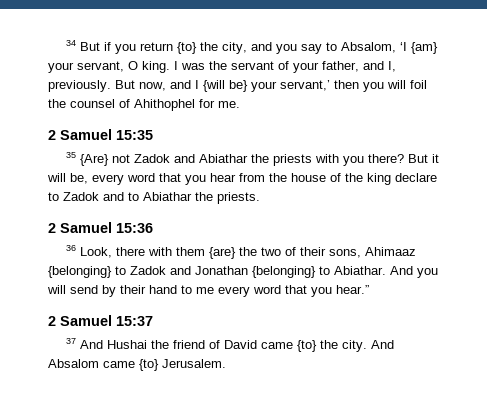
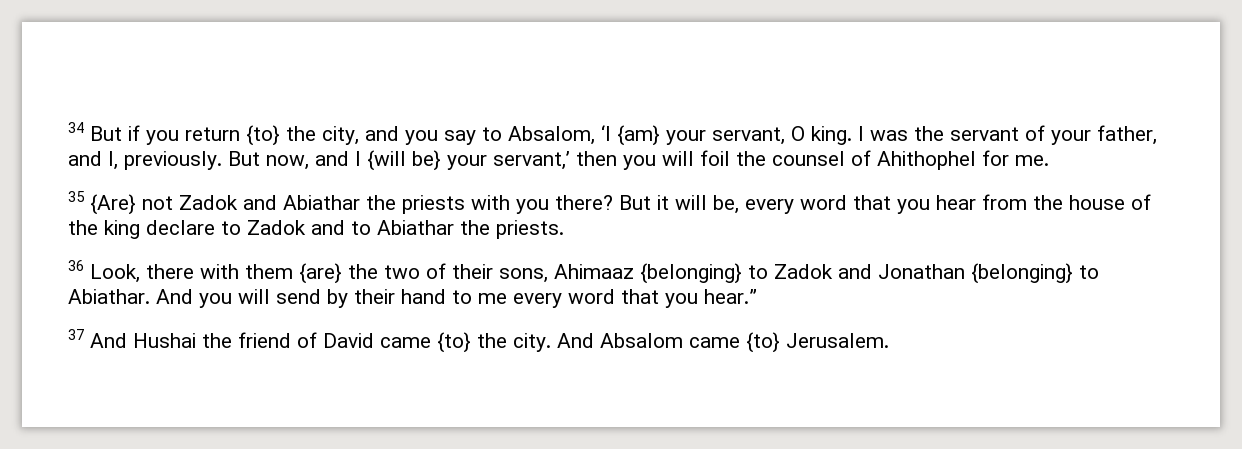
[48,129,153,140] // 2 Samuel 15:35 -> (1049, 160) none
[48,222,153,233] // 2 Samuel 15:36 -> (564, 229) none
[48,315,153,326] // 2 Samuel 15:37 -> (757, 296) none

